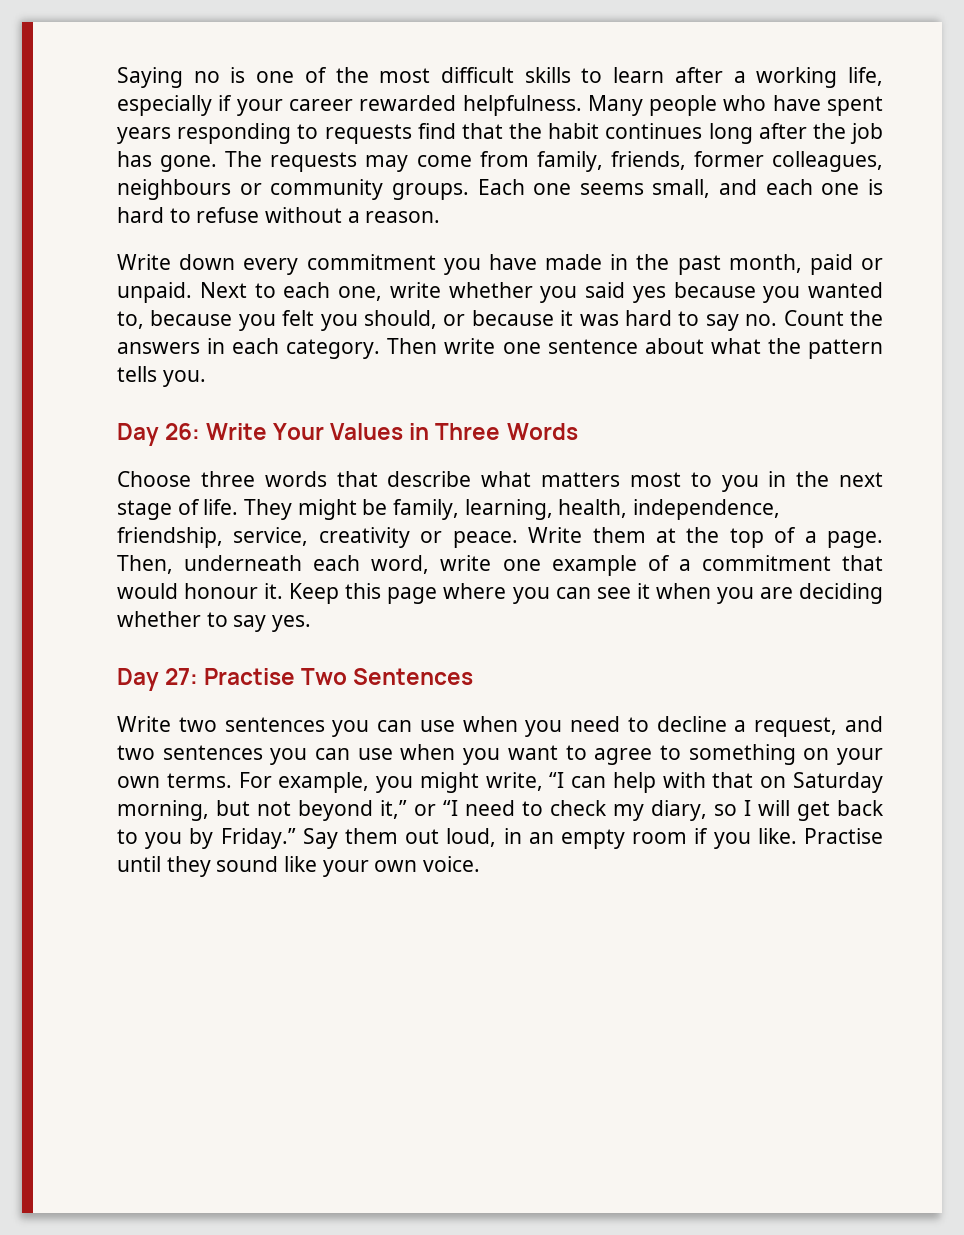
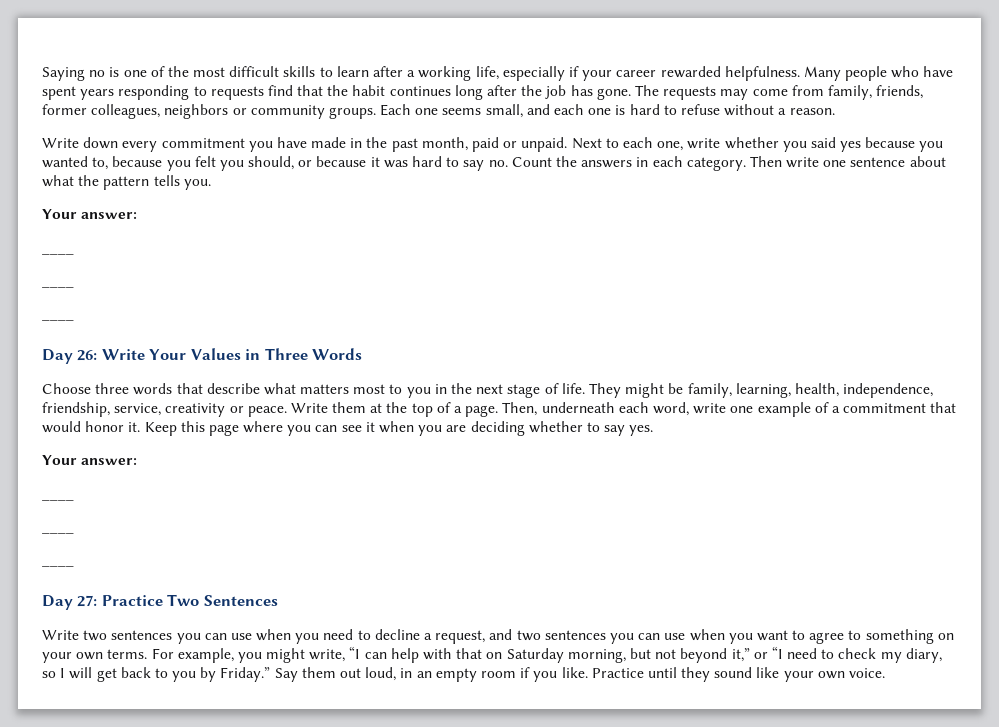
[117,179,231,200] neighbours -> [164,104,229,119] neighbors
(206, 378) none -> [42,209,138,219] [42,252,74,255] [42,285,74,288] [42,318,74,321] // Your answer: // ____ // ____ // ____
[184,583,259,599] honour -> [85,421,125,432] honor
(312, 623) none -> [42,455,138,465] [42,498,74,501] [42,531,74,534] [42,564,74,567] // Your answer: // ____ // ____ // ____
[204,668,296,685] Practise -> [101,595,163,606] Practice
[804,828,884,844] Practise -> [591,668,644,678] Practice

